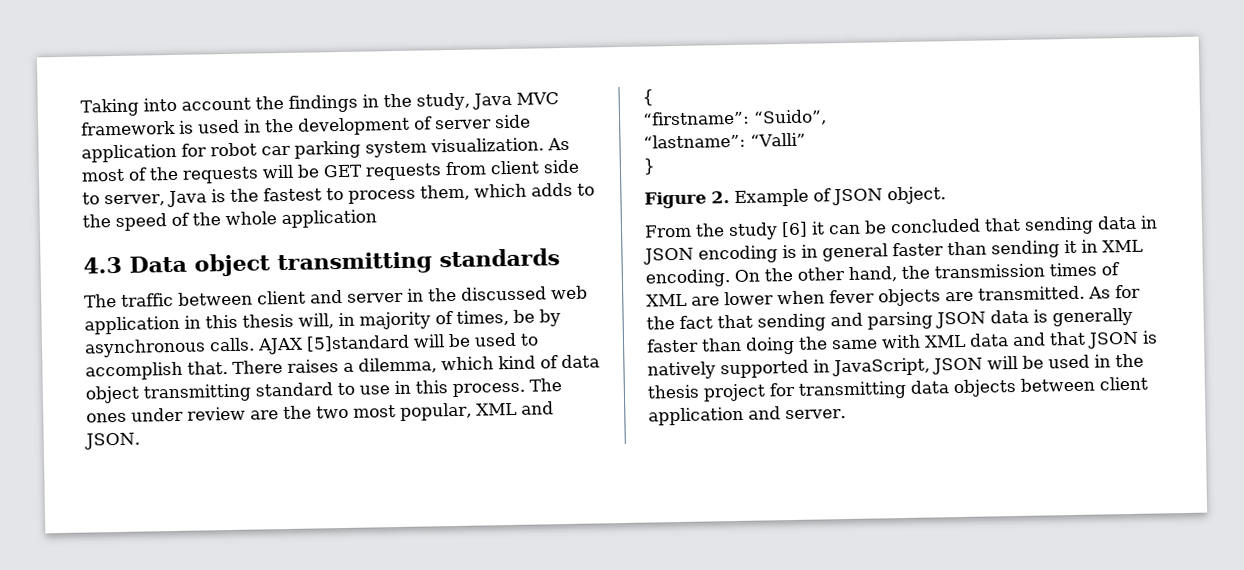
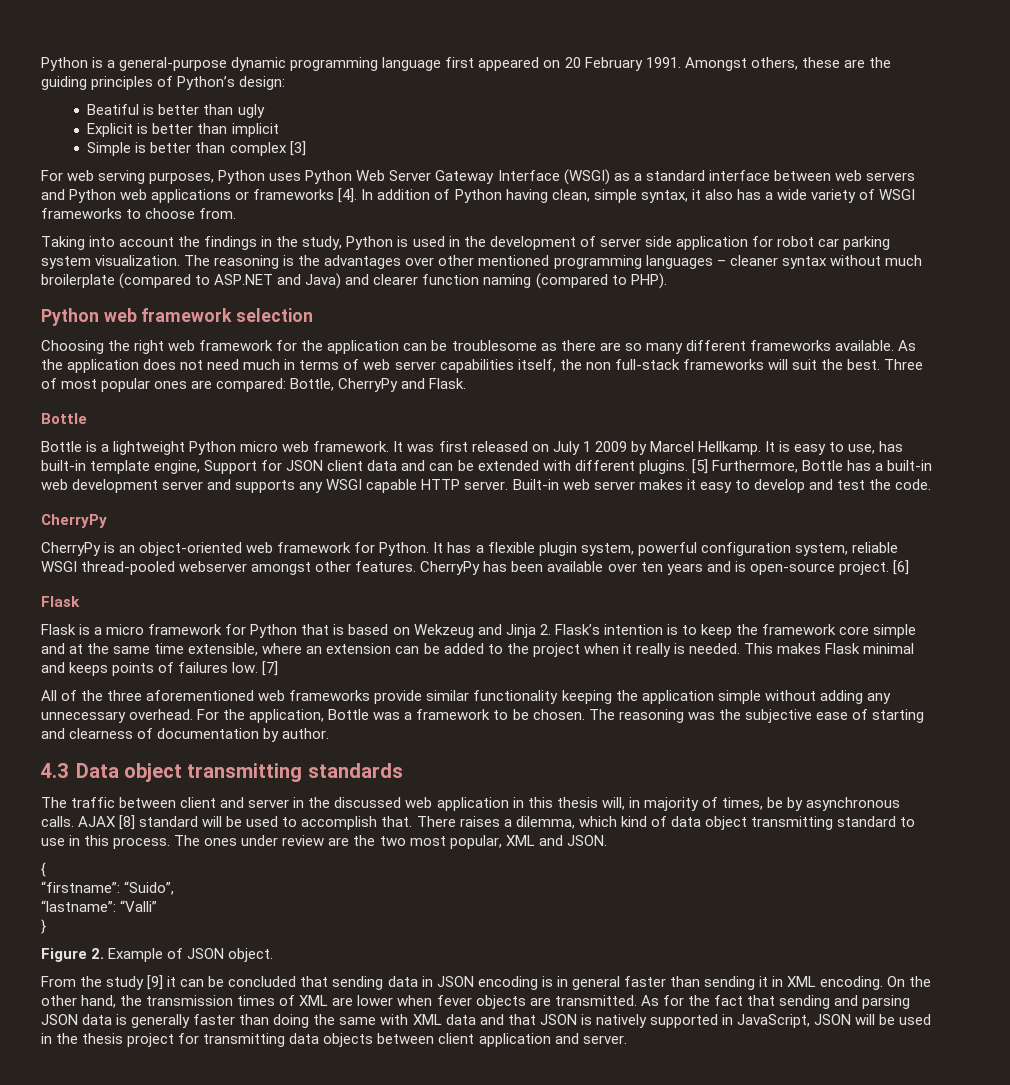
(80, 107) none -> [41,57,891,71] [41,76,286,90] [87,104,265,118] [87,123,279,137] [87,141,306,156] [41,169,915,185] [41,188,916,203] [41,208,237,219] Python is a general-purpose dynamic programming language first appeared on 20 February 1991. Amongst others, these are the guiding principles of Python’s design: // Beatiful is better than ugly // Explicit is better than implicit // Simple is better than complex [3] // For web serving purposes, Python uses Python Web Server Gateway Interface (WSGI) as a standard interface between web servers and Python web applications or frameworks [4]. In addition of Python having clean, simple syntax, it also has a wide variety of WSGI frameworks to choose from. //
[471,92,559,110] [81,120,176,136] Java MVC framework -> [346,236,394,250] Python
[547,137,570,151] [81,159,579,184] [82,182,595,208] [82,209,377,231] As most of the requests will be GET requests from client side to server, Java is the fastest to process them, which adds to the speed of the whole application -> [184,255,922,269] [41,273,667,289] [41,308,314,326] [41,340,916,354] [41,359,924,373] [41,378,467,392] [41,413,87,424] [41,441,904,455] [41,459,932,474] [41,479,932,493] [41,514,107,528] [41,542,898,556] [41,560,909,575] [41,596,80,607] [41,624,917,638] [41,643,915,657] [41,661,279,676] [41,690,891,704] [41,709,924,723] [41,728,330,742] The reasoning is the advantages over other mentioned programming languages – cleaner syntax without much broilerplate (compared to ASP.NET and Java) and clearer function naming (compared to PHP). // Python web framework selection // Choosing the right web framework for the application can be troublesome as there are so many different frameworks available. As the application does not need much in terms of web server capabilities itself, the non full-stack frameworks will suit the best. Three of most popular ones are compared: Bottle, CherryPy and Flask. // Bottle // Bottle is a lightweight Python micro web framework. It was first released on July 1 2009 by Marcel Hellkamp. It is easy to use, has built-in template engine, Support for JSON client data and can be extended with different plugins. [5] Furthermore, Bottle has a built-in web development server and supports any WSGI capable HTTP server. Built-in web server makes it easy to develop and test the code. // CherryPy // CherryPy is an object-oriented web framework for Python. It has a flexible plugin system, powerful configuration system, reliable WSGI thread-pooled webserver amongst other features. CherryPy has been available over ten years and is open-source project. [6] // Flask // Flask is a micro framework for Python that is based on Wekzeug and Jinja 2. Flask’s intention is to keep the framework core simple and at the same time extensible, where an extension can be added to the project when it really is needed. This makes Flask minimal and keeps points of failures low. [7] // All of the three aforementioned web frameworks provide similar functionality keeping the application simple without adding any unnecessary overhead. For the application, Bottle was a framework to be chosen. The reasoning was the subjective ease of starting and clearness of documentation by author.
[306,334,410,352] [5]standard -> [119,815,199,830] [8] standard
[781,221,808,238] [6] -> [147,975,164,990] [9]

